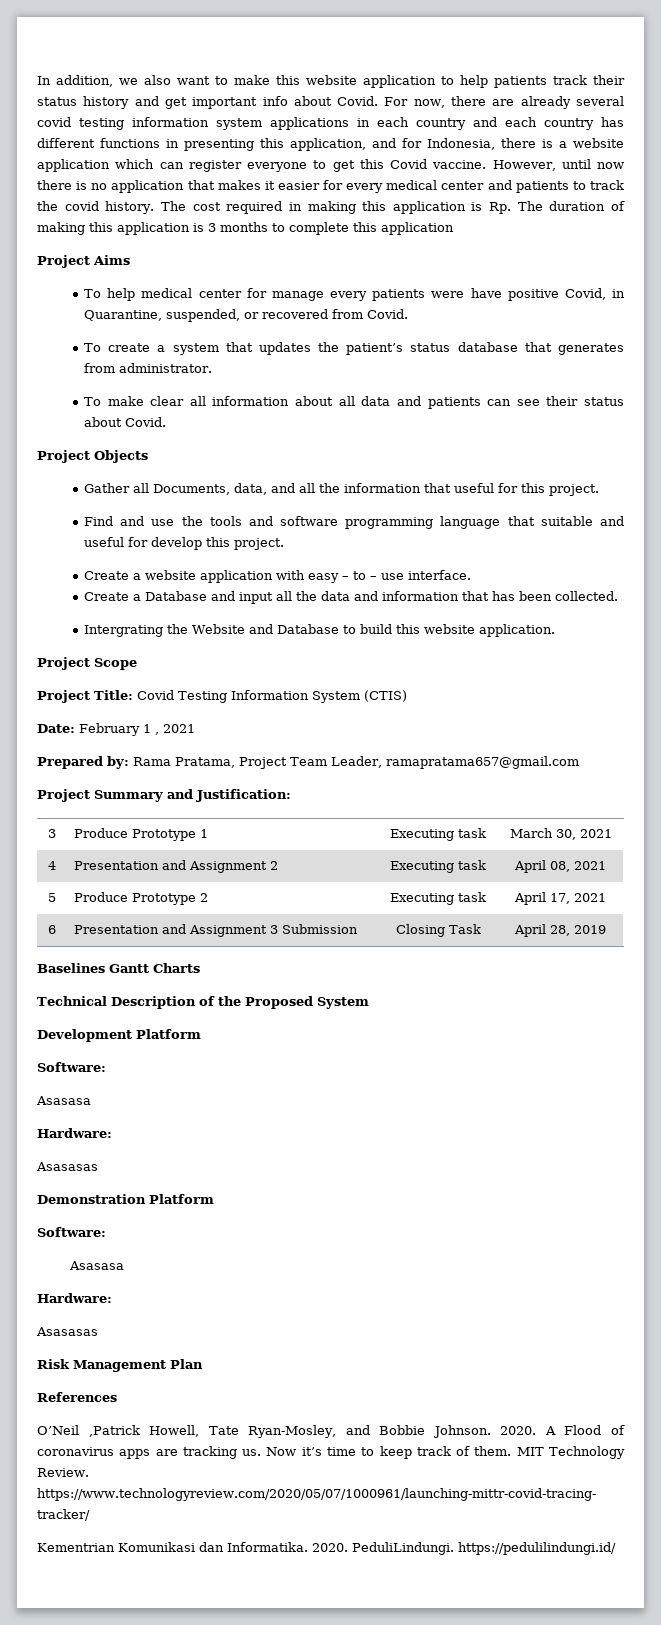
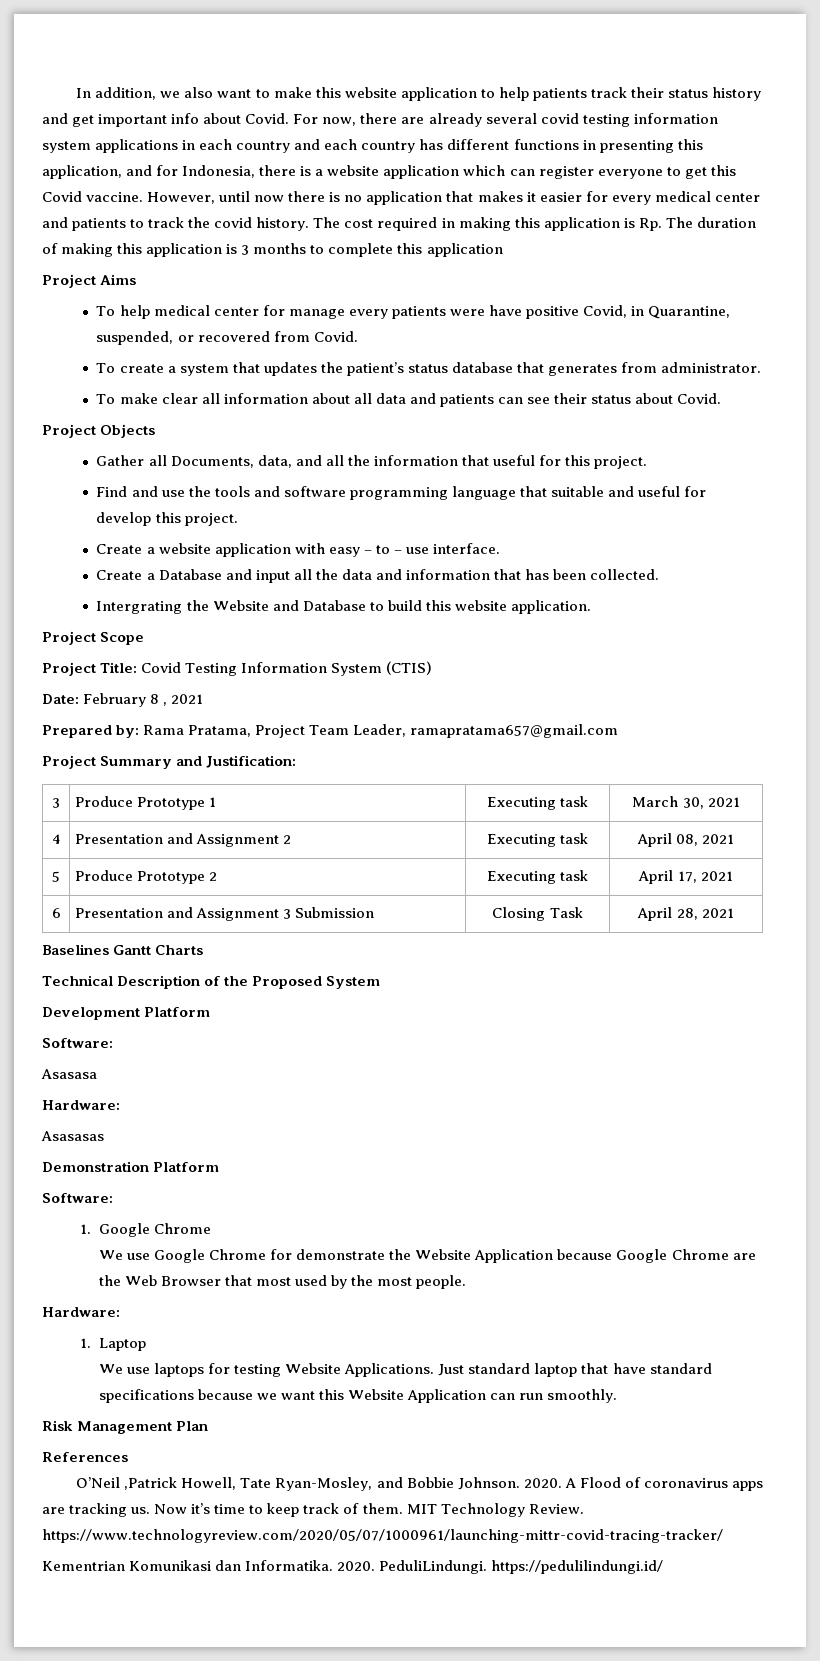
[143,724,151,733] 1 -> [150,694,160,704] 8
[574,925,606,934] 2019 -> [701,908,734,918] 2021
[69,1261,125,1270] [37,1293,112,1303] [36,1327,98,1336] Asasasa // Hardware: // Asasasas -> [79,1223,212,1237] [98,1249,756,1263] [98,1275,467,1289] [42,1307,120,1317] [79,1338,146,1351] [98,1363,712,1377] [98,1389,618,1403] 1. Google Chrome // We use Google Chrome for demonstrate the Website Application because Google Chrome are the Web Browser that most used by the most people. // Hardware: // 1. Laptop // We use laptops for testing Website Applications. Just standard laptop that have standard specifications because we want this Website Application can run smoothly.

